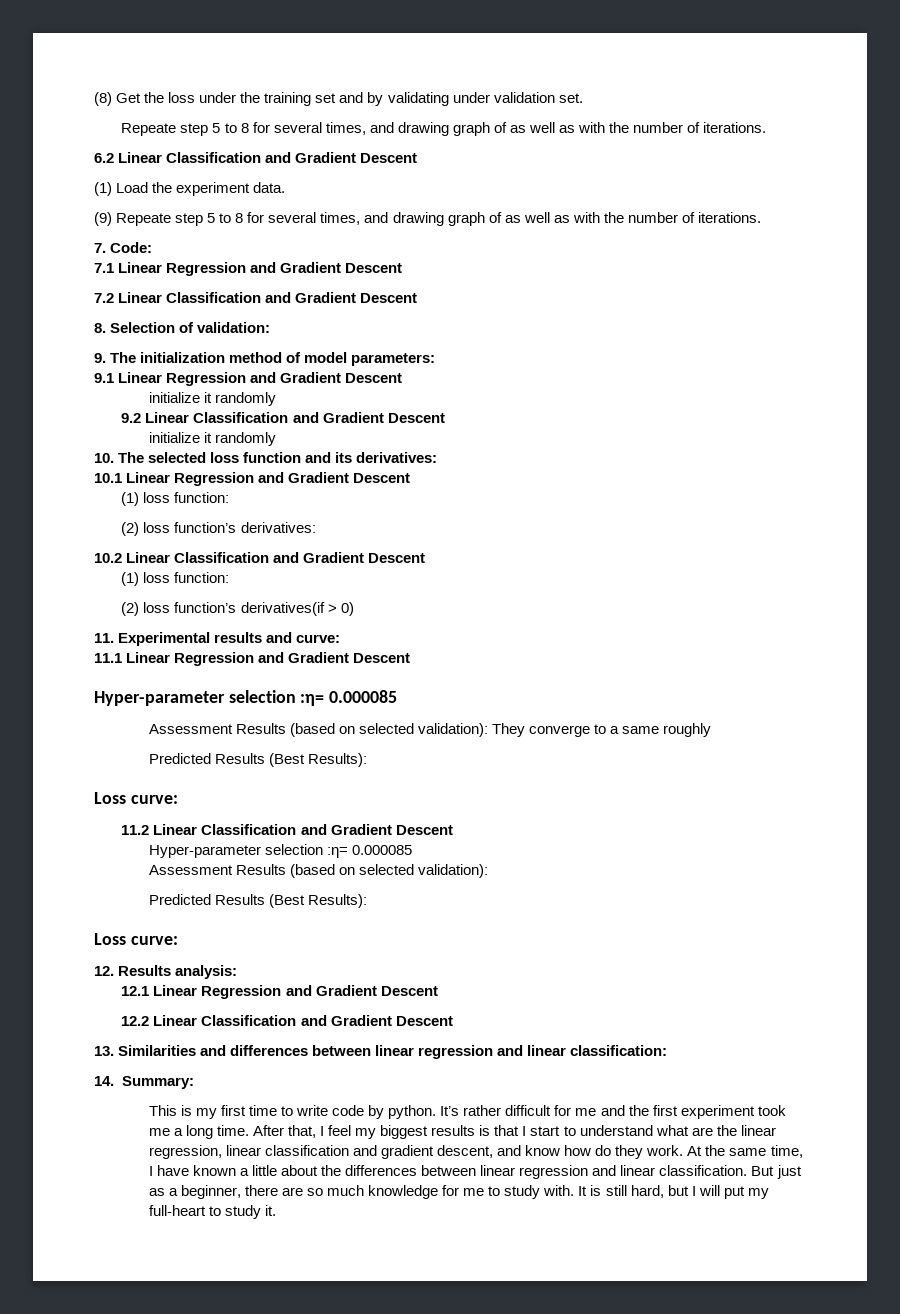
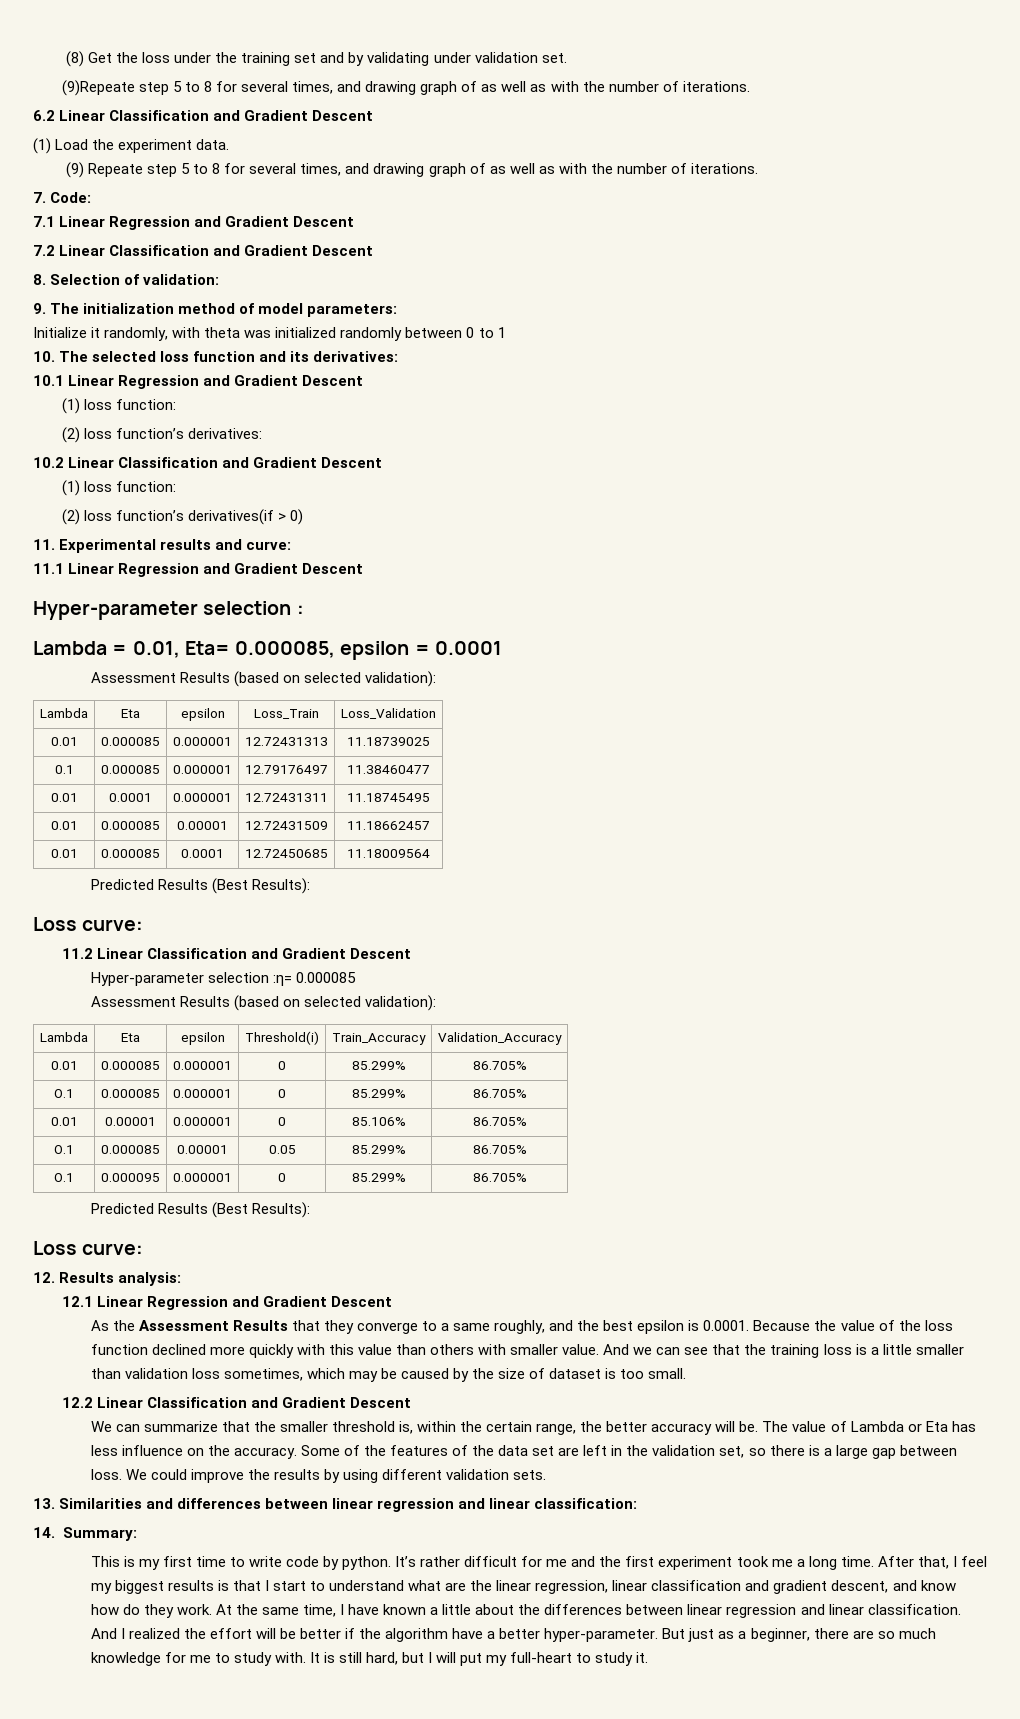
[121,123,177,136] Repeate -> [61,80,135,96] (9)Repeate
[94,372,403,386] [148,392,276,406] [121,412,445,423] [148,432,276,446] 9.1 Linear Regression and Gradient Descent // initialize it randomly // 9.2 Linear Classification and Gradient Descent // initialize it randomly -> [33,327,506,341] Initialize it randomly, with theta was initialized randomly between 0 to 1
[300,690,398,706] [148,723,712,737] :η= 0.000085 // Assessment Results (based on selected validation): They converge to a same roughly -> [296,605,304,615] [33,641,502,660] [90,671,436,687] [40,708,88,718] [121,709,140,718] [180,708,225,721] [254,709,319,719] [341,708,437,719] [50,737,78,746] [101,737,160,746] [173,737,232,746] [245,737,328,746] [347,737,431,746] [54,765,74,774] [101,765,160,774] [173,765,232,774] [245,765,328,774] [347,765,431,774] [50,793,78,802] [109,793,152,802] [173,793,232,802] [245,793,328,802] [347,793,431,802] [50,821,78,830] [101,821,160,830] [177,821,228,830] [245,821,328,830] [347,821,431,830] [50,849,78,858] [101,849,160,858] [181,849,224,858] [245,849,328,858] [347,849,431,858] : // Lambda = 0.01, Eta= 0.000085, epsilon = 0.0001 // Assessment Results (based on selected validation): // Lambda | Eta | epsilon | Loss_Train | Loss_Validation // 0.01 | 0.000085 | 0.000001 | 12.72431313 | 11.18739025 // 0.1 | 0.000085 | 0.000001 | 12.79176497 | 11.38460477 // 0.01 | 0.0001 | 0.000001 | 12.72431311 | 11.18745495 // 0.01 | 0.000085 | 0.00001 | 12.72431509 | 11.18662457 // 0.01 | 0.000085 | 0.0001 | 12.72450685 | 11.18009564
(489, 871) none -> [40,1032,88,1042] [121,1033,140,1042] [180,1032,225,1045] [245,1031,319,1045] [332,1033,427,1045] [438,1032,562,1045] [50,1061,78,1070] [101,1061,160,1070] [173,1061,232,1070] [278,1061,286,1070] [351,1061,406,1070] [472,1061,527,1070] [54,1089,74,1098] [101,1089,160,1098] [173,1089,232,1098] [278,1089,286,1098] [351,1089,406,1098] [472,1089,527,1098] [50,1117,78,1126] [105,1117,156,1126] [173,1117,232,1126] [278,1117,286,1126] [351,1117,406,1126] [472,1117,527,1126] [54,1145,74,1154] [101,1145,160,1154] [177,1145,228,1154] [268,1145,296,1154] [351,1145,406,1154] [472,1145,527,1154] [54,1173,74,1182] [101,1173,160,1182] [173,1173,232,1182] [278,1173,286,1182] [351,1173,406,1182] [472,1173,527,1182] // Lambda | Eta | epsilon | Threshold(i) | Train_Accuracy | Validation_Accuracy // 0.01 | 0.000085 | 0.000001 | 0 | 85.299% | 86.705% // O.1 | 0.000085 | 0.000001 | 0 | 85.299% | 86.705% // 0.01 | 0.00001 | 0.000001 | 0 | 85.106% | 86.705% // O.1 | 0.000085 | 0.00001 | 0.05 | 85.299% | 86.705% // O.1 | 0.000095 | 0.000001 | 0 | 85.299% | 86.705%
(438, 991) none -> [90,1320,953,1334] [90,1344,964,1358] [90,1368,687,1382] // As the Assessment Results that they converge to a same roughly, and the best epsilon is 0.0001. Because the value of the loss function declined more quickly with this value than others with smaller value. And we can see that the training loss is a little smaller than validation loss sometimes, which may be caused by the size of dataset is too small.
(453, 1021) none -> [90,1421,976,1435] [90,1445,957,1459] [90,1469,547,1483] // We can summarize that the smaller threshold is, within the certain range, the better accuracy will be. The value of Lambda or Eta has less influence on the accuracy. Some of the features of the data set are left in the validation set, so there is a large gap between loss. We could improve the results by using different validation sets.
(748, 1170) none -> [90,1628,659,1642] And I realized the effort will be better if the algorithm have a better hyper-parameter.

